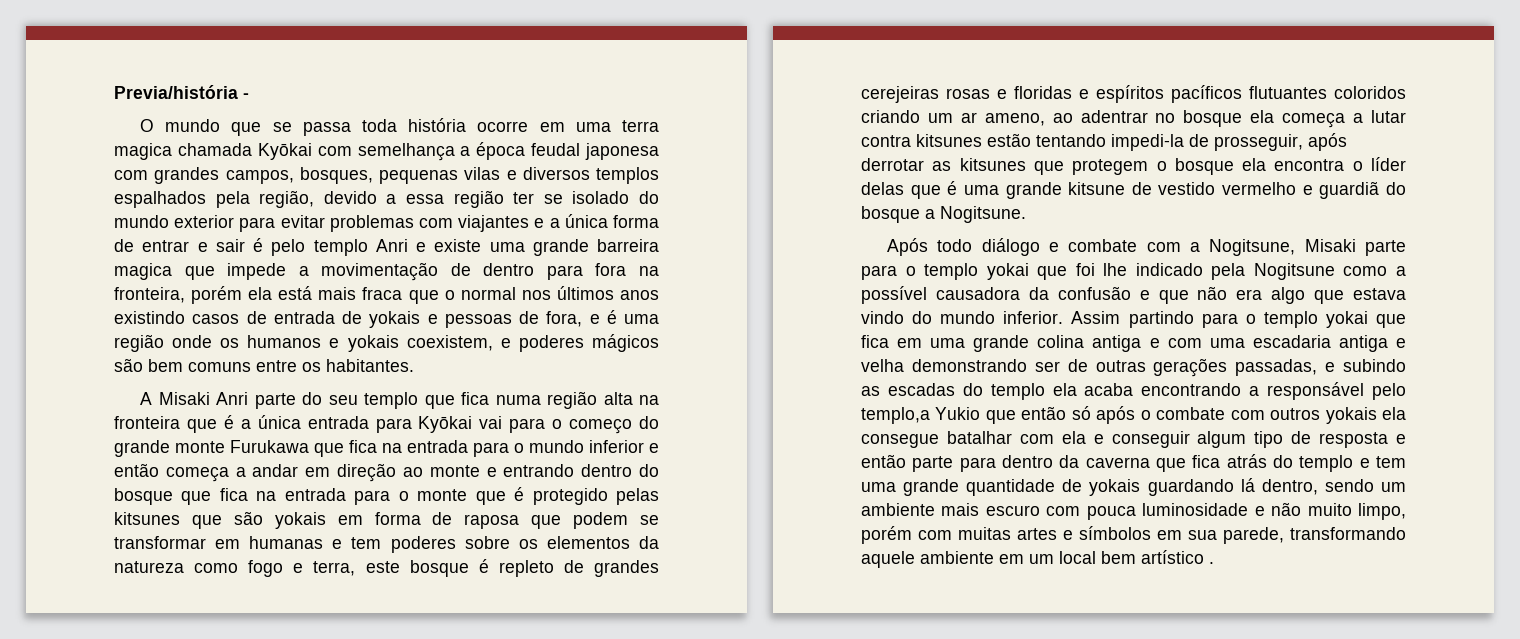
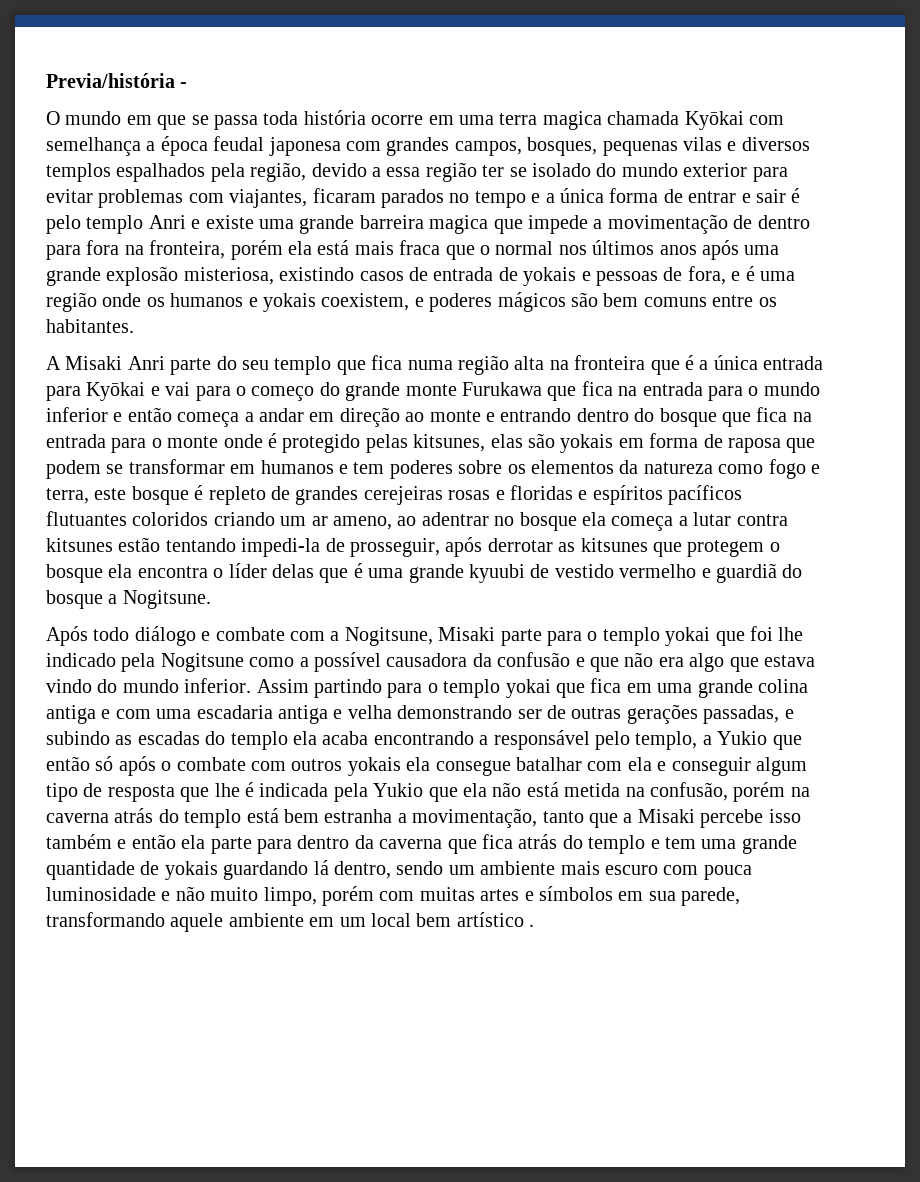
(221, 125) none -> [126,115,152,125] em
[458,215,530,232] viajantes -> [229,188,526,208] viajantes, ficaram parados no tempo
(659, 295) none -> [701,240,780,260] [46,266,274,286] após uma grande explosão misteriosa,
(473, 424) none -> [150,386,160,396] e
[475,491,506,505] que -> [223,434,263,448] onde
[114,512,222,529] kitsunes que -> [413,434,523,452] kitsunes, elas
[249,536,324,549] humanas -> [260,460,334,474] humanos
[1068,182,1126,195] kitsune -> [468,564,525,583] kyuubi
[861,407,930,424] templo,a -> [635,731,712,750] templo, a
[1396,434,1406,444] [861,454,906,468] e então -> [180,782,810,802] [46,808,801,828] [46,834,206,849] que lhe é indicada pela Yukio que ela não está metida na confusão, porém na caverna atrás do templo está bem estranha a movimentação, tanto que a Misaki percebe isso também e então ela

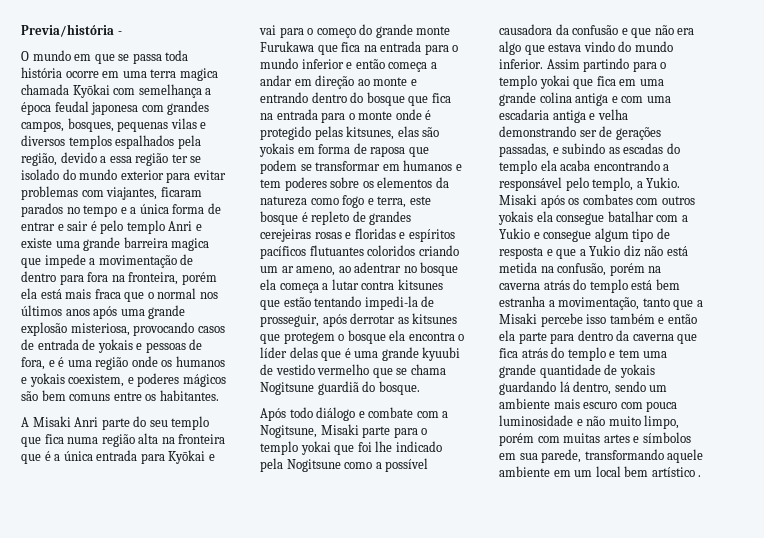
[279,267,355,281] existindo -> [133,322,195,336] provocando
(113, 545) none -> [260,300,280,310] que
[701,563,803,583] [46,590,211,609] e guardiã do bosque a Nogitsune. -> [372,364,446,378] [260,381,420,395] que se chama Nogitsune guardiã do bosque.
[571,707,622,719] outras -> (613, 131) none
[717,731,802,750] [46,756,246,776] Yukio que então só após o combate -> [646,177,681,188] [499,194,633,208] Yukio. Misaki após os combates
[627,757,807,776] [46,782,487,802] ela e conseguir algum tipo de resposta que lhe é indicada pela Yukio que ela -> [681,215,688,222] [499,228,670,242] [499,245,641,259] a Yukio e consegue algum tipo de resposta e que a Yukio diz

